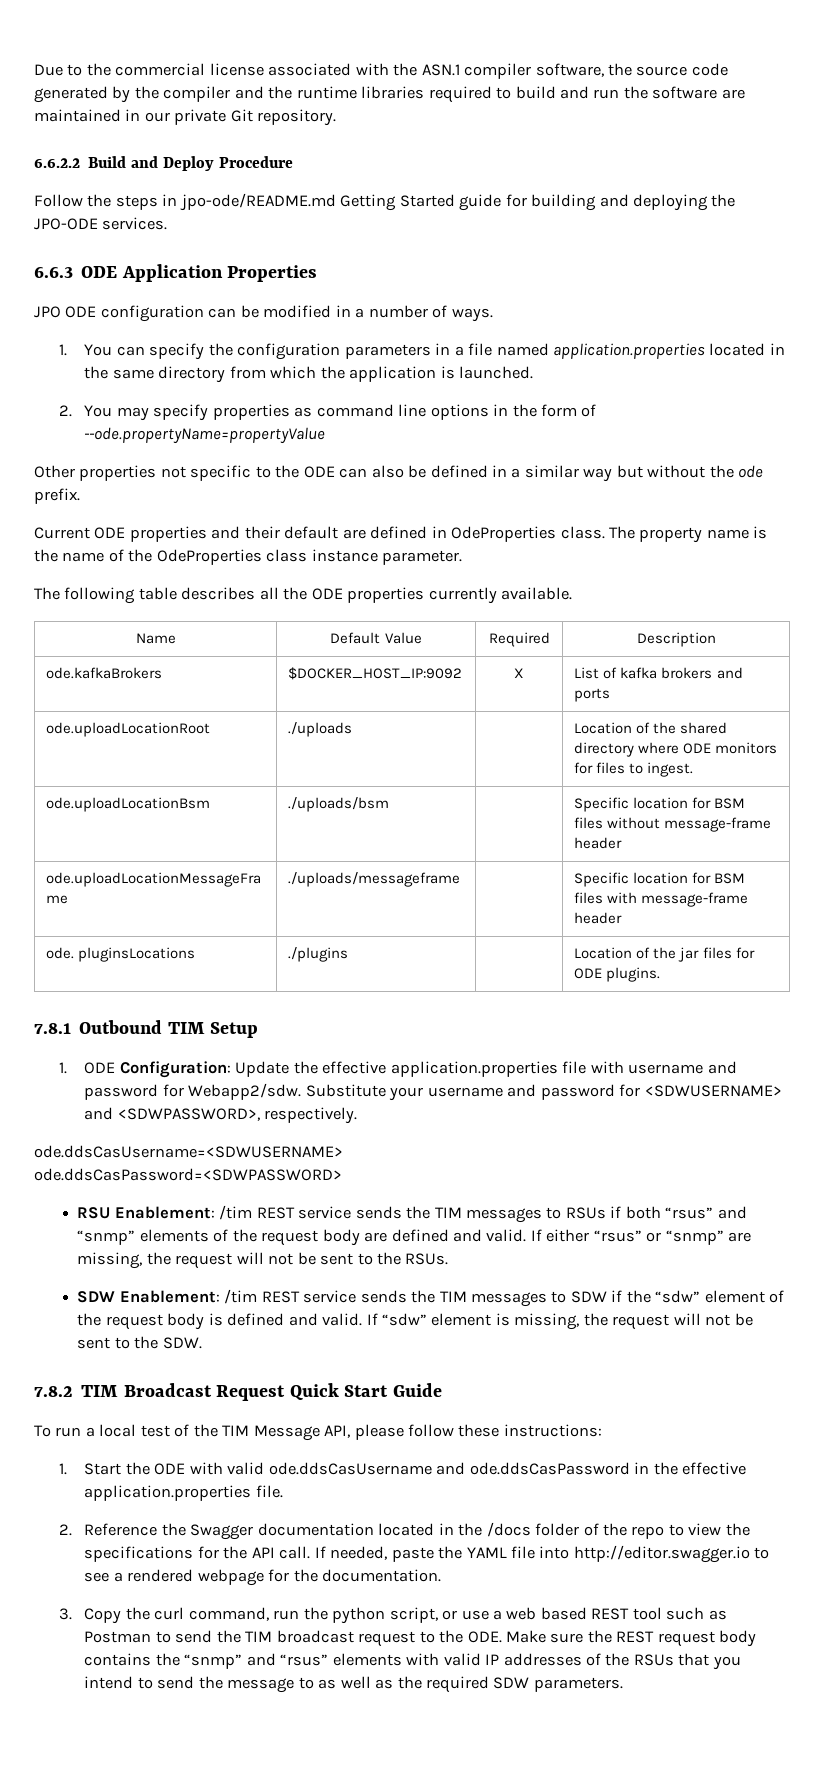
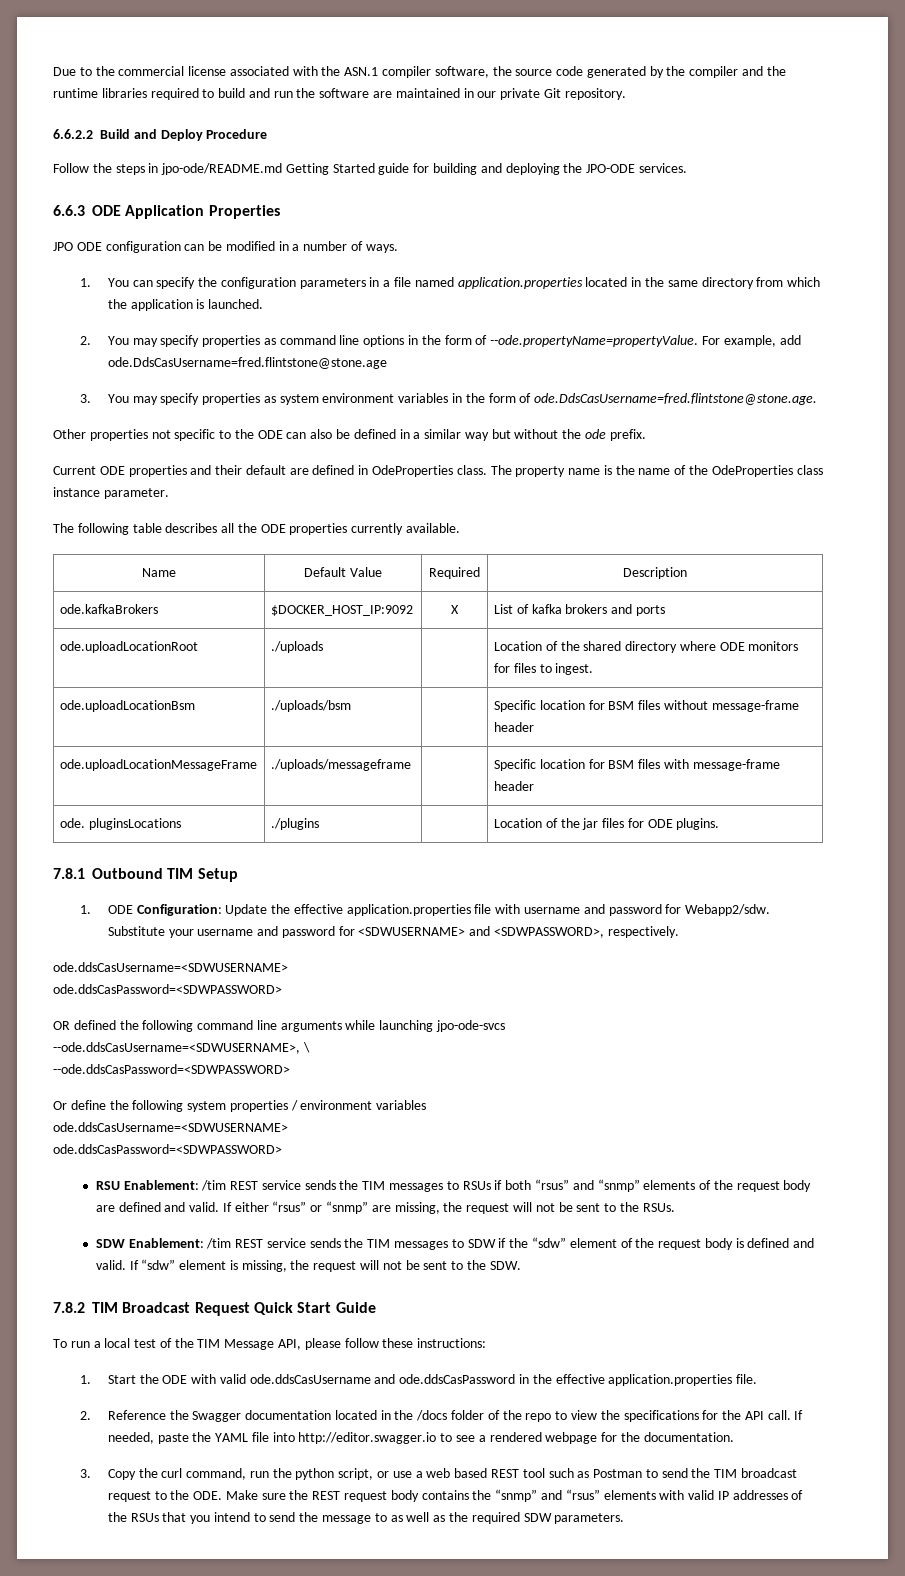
[84,427,326,444] --ode.propertyName=propertyValue -> [490,335,801,347] [107,357,387,369] [80,393,818,405] --ode.propertyName=propertyValue. For example, add ode.DdsCasUsername=fred.flintstone@stone.age // 3. You may specify properties as system environment variables in the form of ode.DdsCasUsername=fred.flintstone@stone.age.
(342, 1174) none -> [53,1020,506,1032] [53,1042,310,1054] [53,1064,290,1074] [53,1100,427,1112] [53,1122,288,1132] [53,1144,282,1154] // OR defined the following command line arguments while launching jpo-ode-svcs // --ode.ddsCasUsername=<SDWUSERNAME>, \ // --ode.ddsCasPassword=<SDWPASSWORD> // Or define the following system properties / environment variables // ode.ddsCasUsername=<SDWUSERNAME> // ode.ddsCasPassword=<SDWPASSWORD>

